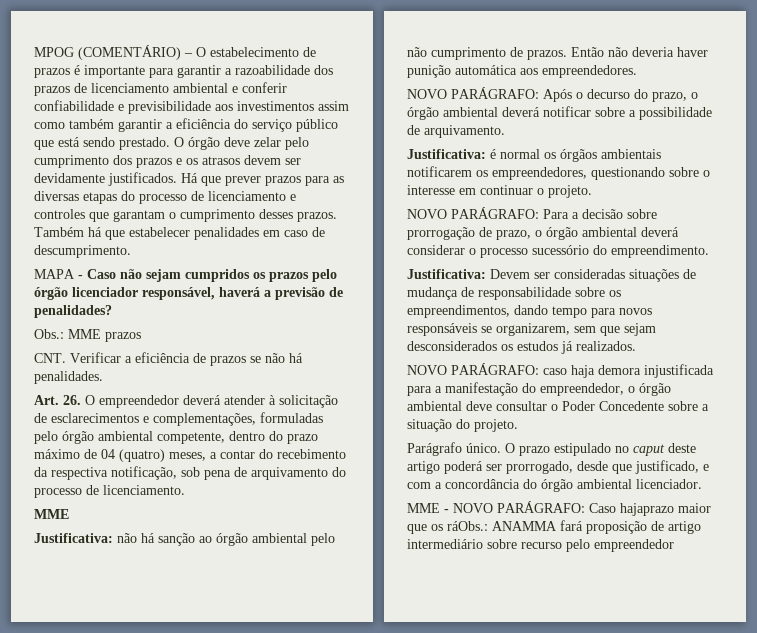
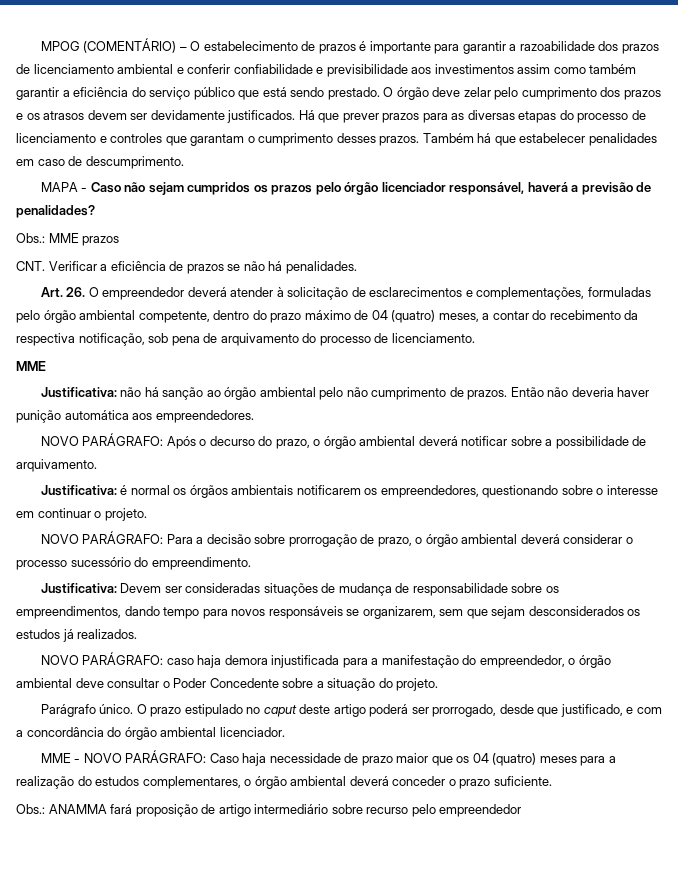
[620,503,711,516] [407,521,488,534] hajaprazo maior que os ráObs.: -> [242,753,616,766] [16,776,552,789] [16,804,45,814] haja necessidade de prazo maior que os 04 (quatro) meses para a realização do estudos complementares, o órgão ambiental deverá conceder o prazo suficiente. // Obs.:

